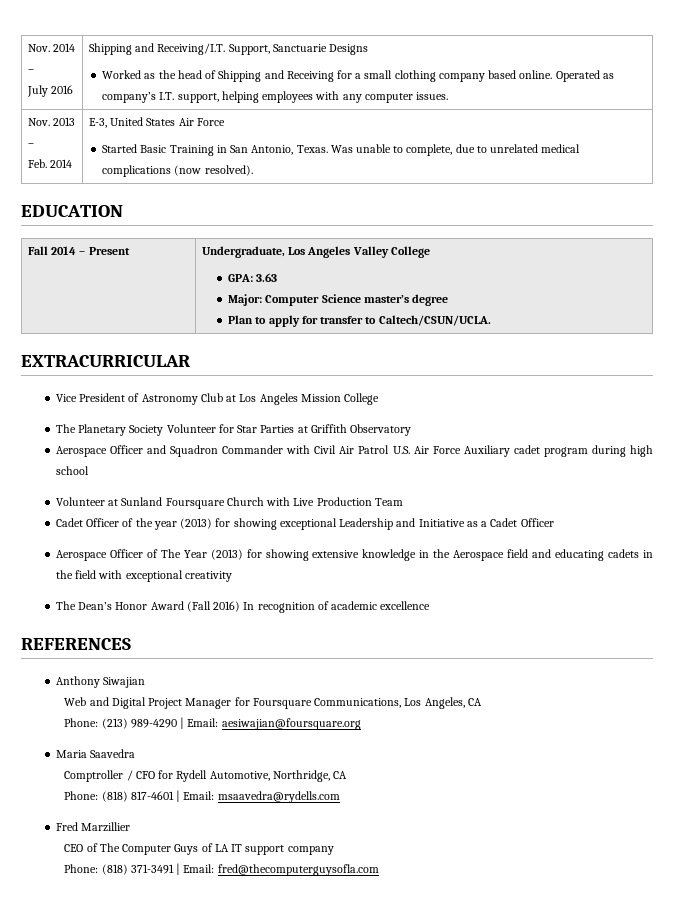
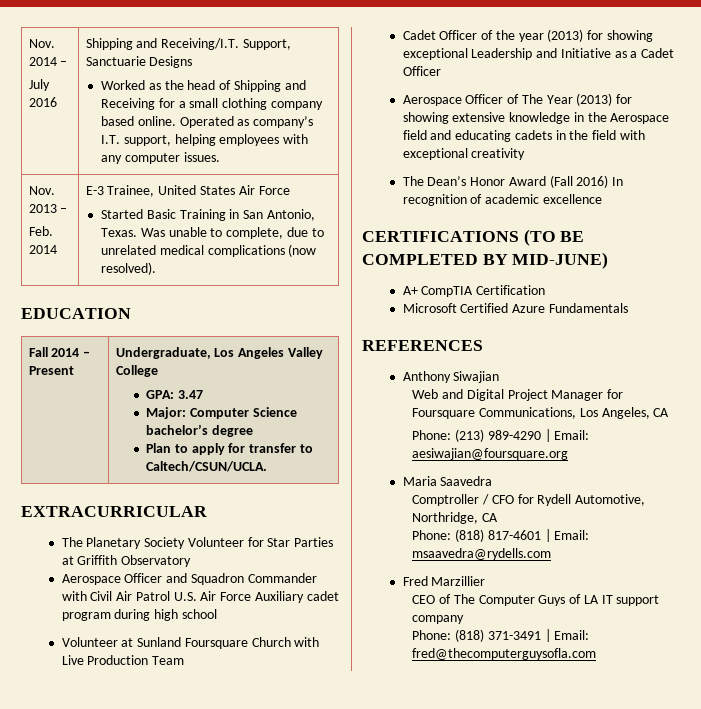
[88,118,107,128] E-3, -> [85,185,155,197] E-3 Trainee,
[256,273,278,282] 3.63 -> [177,390,203,399] 3.47
[363,295,409,303] master’s -> [146,424,209,435] bachelor’s
[55,393,380,405] // Vice President of Astronomy Club at Los Angeles Mission College -> (207, 511) none
(431, 605) none -> [362,229,585,246] [362,252,609,269] [402,285,546,297] [402,303,628,313] // CERTIFICATIONS (TO BE COMPLETED BY MID-JUNE) // A+ CompTIA Certification // Microsoft Certified Azure Fundamentals

